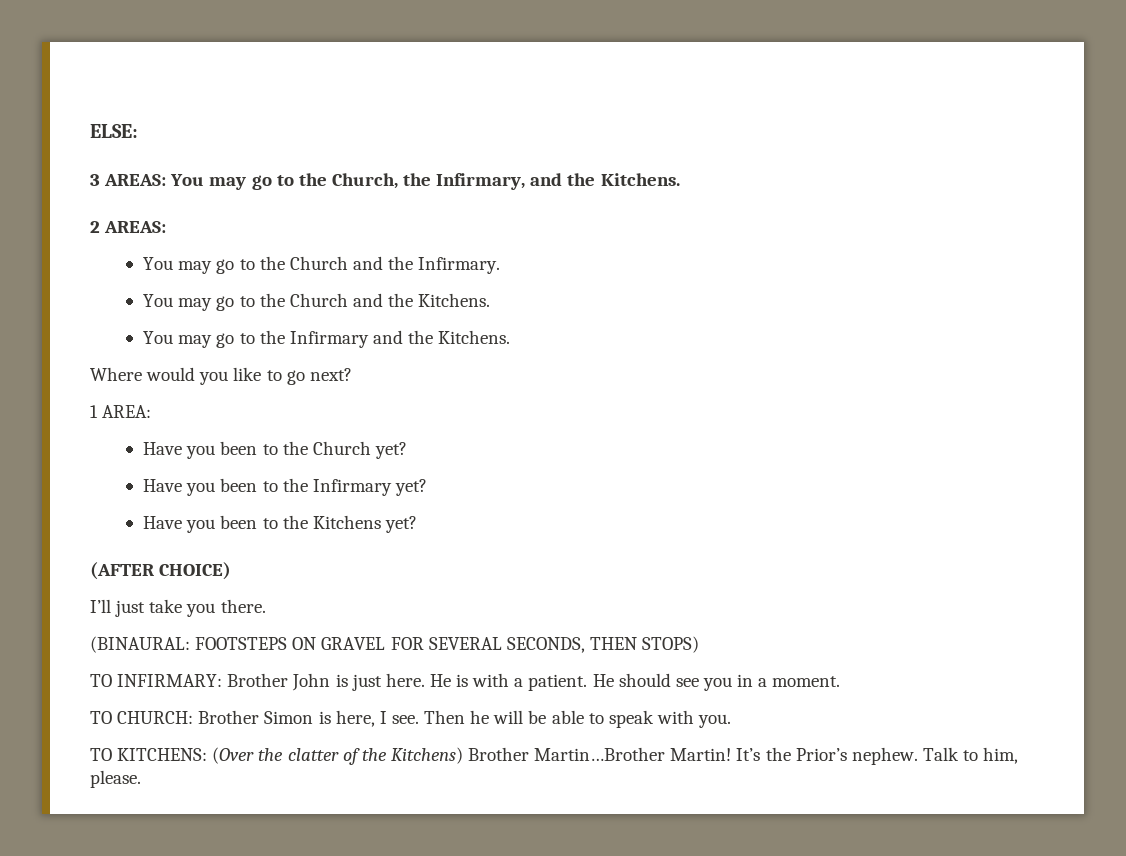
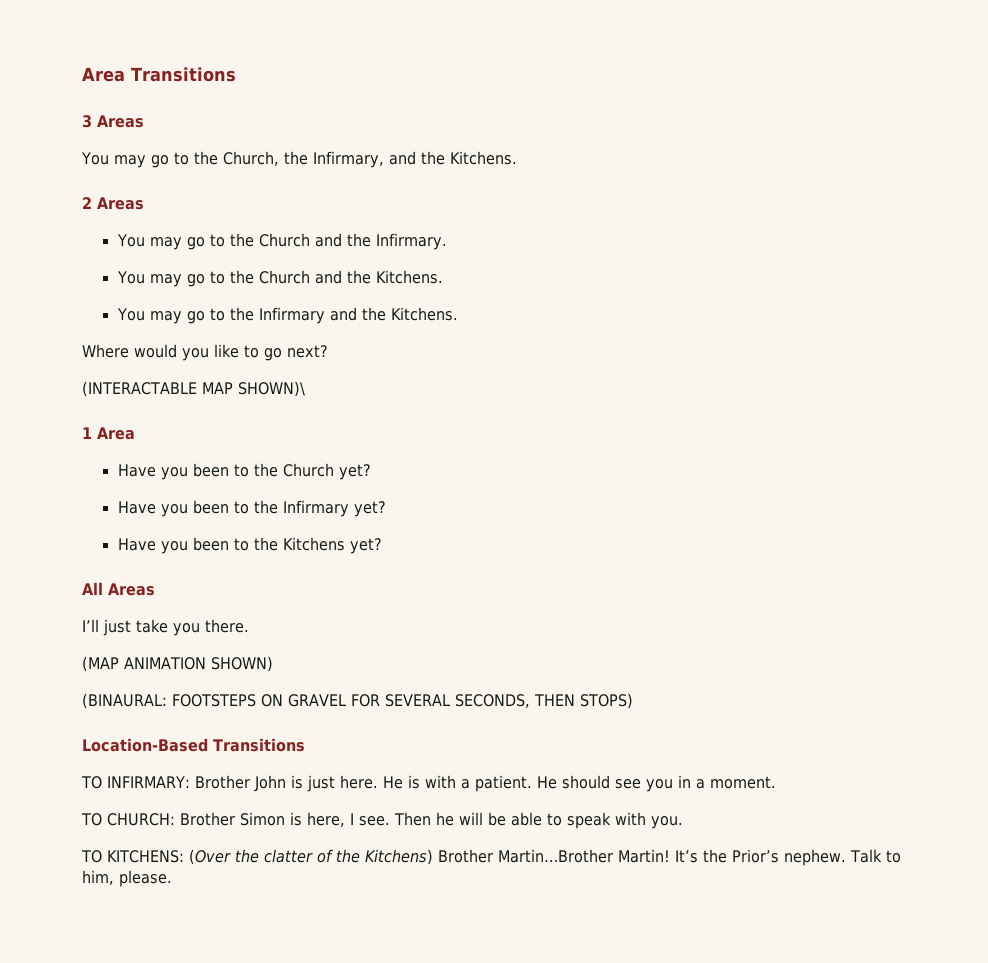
[90,124,138,138] ELSE: -> [82,67,236,82] Area Transitions
[104,174,167,186] AREAS: -> [97,115,144,128] Areas //
[104,221,167,233] AREAS: -> [97,197,144,210] Areas
[90,405,152,418] // 1 AREA: -> [82,381,305,397] [82,427,135,440] // (INTERACTABLE MAP SHOWN)\ // 1 Area
[90,562,232,580] (AFTER CHOICE) -> [82,582,155,596] All Areas
(266, 606) none -> [82,656,273,672] // (MAP ANIMATION SHOWN)
(700, 644) none -> [82,738,305,752] // Location-Based Transitions

